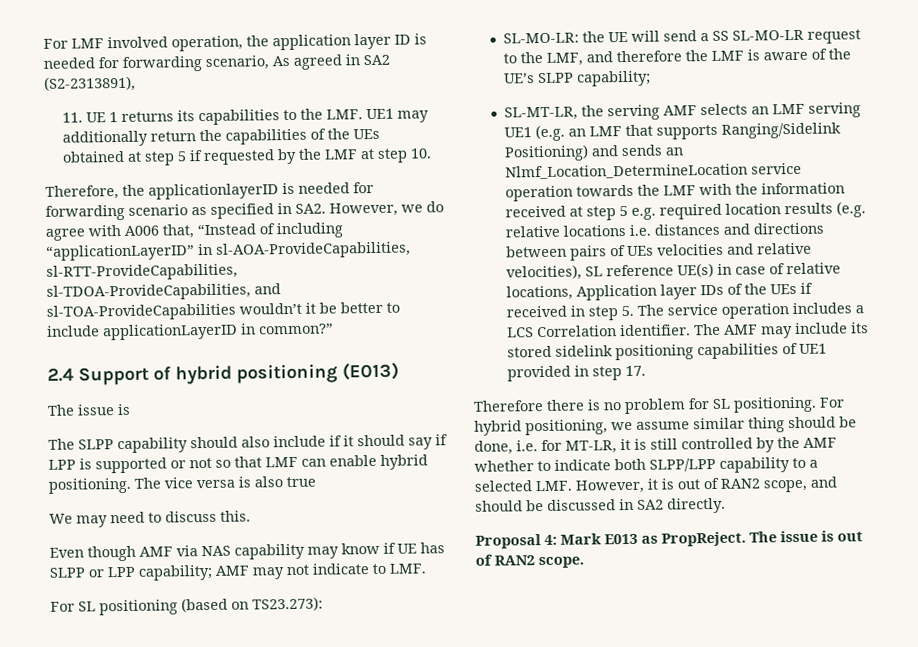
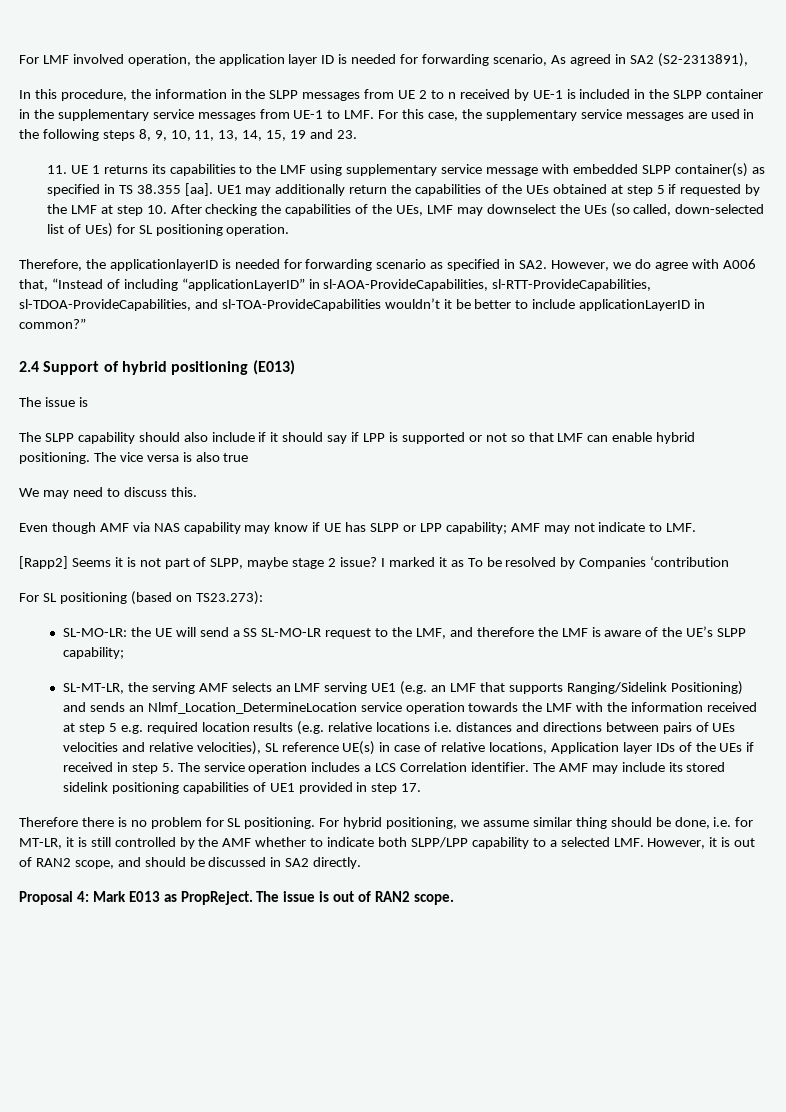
(136, 83) none -> [19,89,764,101] [19,109,755,121] [19,129,357,141] // In this procedure, the information in the SLPP messages from UE 2 to n received by UE-1 is included in the SLPP container in the supplementary service messages from UE-1 to LMF. For this case, the supplementary service messages are used in the following steps 8, 9, 10, 11, 13, 14, 15, 19 and 23.
[325,109,363,120] LMF. -> [280,163,765,177] [46,183,213,196] LMF using supplementary service message with embedded SLPP container(s) as specified in TS 38.355 [aa].
(432, 153) none -> [170,203,765,217] [46,223,290,237] After checking the capabilities of the UEs, LMF may downselect the UEs (so called, down-selected list of UEs) for SL positioning operation.
(426, 568) none -> [19,556,730,569] // [Rapp2] Seems it is not part of SLPP, maybe stage 2 issue? I marked it as To be resolved by Companies ‘contribution

